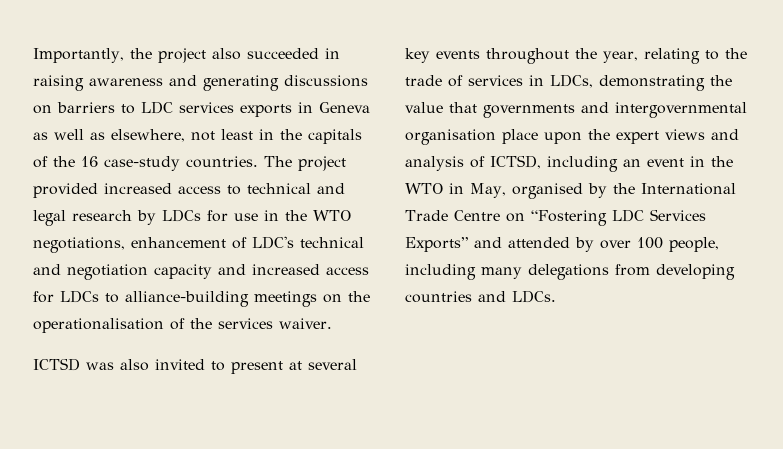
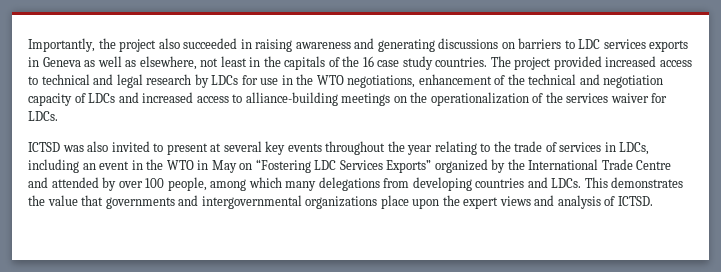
[104,156,180,171] case-study -> [377,56,433,70] case study
[252,236,294,249] LDC's -> [507,74,525,85] the
(212, 271) none -> [74,93,116,103] of LDCs
[33,290,99,303] for LDCs -> (229, 99) none
[33,318,164,333] operationalisation -> [430,92,529,106] operationalization
[279,318,332,329] waiver. -> [610,93,668,103] [28,111,58,121] waiver for LDCs.
[603,51,638,63] year, -> [407,145,433,155] year
[599,75,705,91] demonstrating -> [28,159,672,173] [28,177,684,191] including an event in the WTO in May on “Fostering LDC Services Exports” organized by the International Trade Centre and attended by over 100 people, among which many delegations from developing countries and LDCs. This demonstrates
[405,129,496,145] organisation -> [305,196,378,209] organizations
[490,155,733,172] [405,183,736,199] [405,209,706,226] [405,237,719,252] [405,264,735,280] [405,290,556,303] ICTSD, including an event in the WTO in May, organised by the International Trade Centre on “Fostering LDC Services Exports” and attended by over 100 people, including many delegations from developing countries and LDCs. -> [617,196,653,206] ICTSD.

